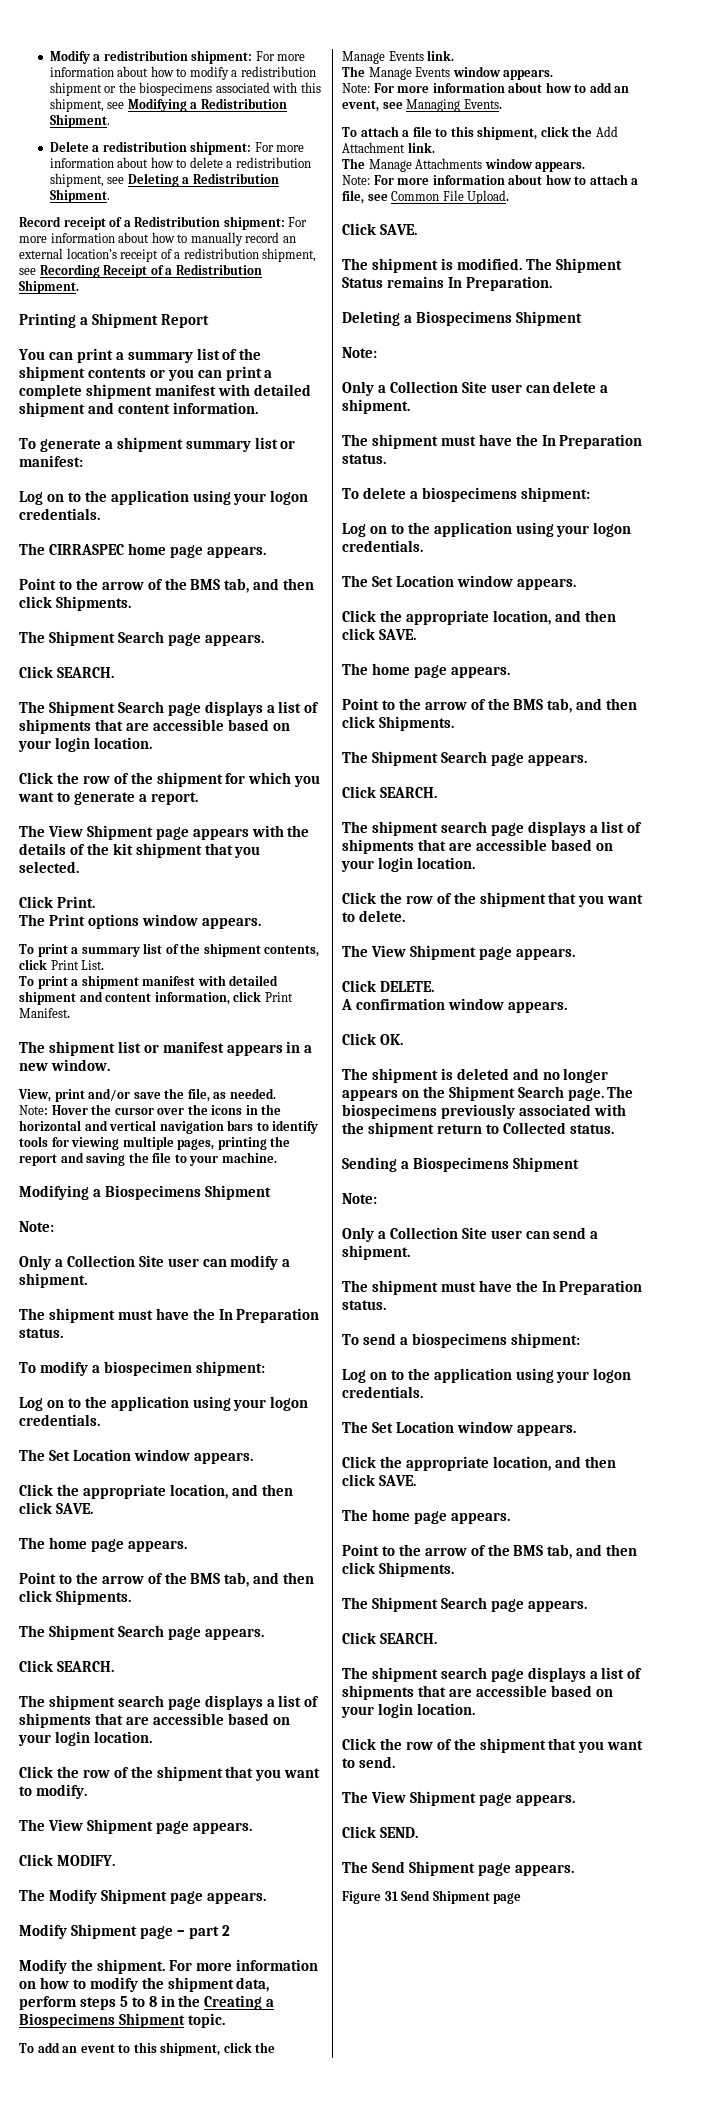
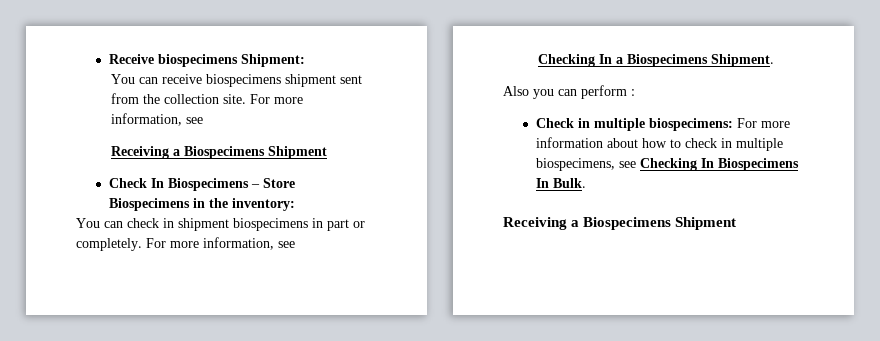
[49,50,306,64] [49,66,316,80] [49,82,321,96] [49,98,287,112] [49,114,110,128] [49,141,305,155] [49,157,311,168] [49,173,279,187] [49,189,110,203] [19,216,308,230] [19,232,296,246] [19,248,317,262] [19,264,262,278] [19,280,79,294] [19,313,209,328] [18,348,262,363] [19,366,273,381] [19,384,311,399] [19,402,258,417] [19,437,296,452] [19,455,83,467] [19,490,309,505] [19,508,100,520] [19,543,266,558] [19,578,315,593] [19,596,131,611] [19,631,264,646] [19,666,114,678] [19,701,320,716] [19,719,290,734] [18,737,152,752] [19,772,321,787] [18,792,198,805] [19,825,310,840] [19,843,261,858] [19,861,79,873] [19,896,95,908] [19,914,261,929] [19,943,320,957] [19,959,105,970] [19,975,279,989] [19,991,293,1005] [19,1008,70,1018] [19,1041,313,1056] [19,1059,110,1071] [18,1088,276,1102] [19,1104,282,1115] [19,1120,319,1134] [19,1136,291,1150] [19,1152,277,1166] [19,1185,271,1200] [19,1221,54,1232] [19,1255,291,1270] [19,1273,87,1288] [19,1308,320,1323] [19,1328,63,1338] [19,1361,265,1376] [19,1396,309,1411] [19,1414,100,1426] [19,1449,253,1464] [19,1484,293,1499] [19,1502,93,1514] [19,1537,187,1552] [19,1572,315,1587] [19,1590,131,1605] [19,1625,264,1640] [19,1660,114,1672] [19,1695,320,1710] [19,1713,290,1728] [18,1731,152,1746] [19,1766,321,1781] [19,1784,87,1799] [19,1819,252,1834] [19,1854,115,1866] [19,1889,266,1904] [19,1924,230,1939] [19,1959,318,1974] [19,1977,270,1992] [19,1995,275,2010] [19,2013,225,2028] [19,2042,276,2056] [342,50,455,64] [342,66,554,80] [342,82,630,93] [342,99,502,112] [342,126,618,140] [342,142,435,153] [342,158,586,172] [342,174,639,185] [342,190,510,204] [342,223,417,235] [342,258,622,273] [342,276,552,291] [342,311,582,326] [342,347,377,358] [342,381,609,396] [342,399,410,414] [342,434,643,449] [342,454,386,464] [342,487,590,502] [342,522,632,537] [342,540,423,552] [342,575,576,590] [342,610,616,625] [342,628,416,640] [342,663,510,678] [342,698,638,713] [342,716,454,731] [342,751,587,766] [342,786,437,798] [342,821,643,836] [342,839,613,854] [341,857,475,872] [342,892,644,907] [342,910,405,922] [342,945,575,960] [342,980,434,992] [341,998,567,1013] [342,1033,403,1045] [342,1068,609,1083] [342,1086,634,1101] [342,1104,626,1119] [342,1122,614,1137] [342,1157,579,1172] [342,1193,377,1204] [342,1227,599,1242] [342,1245,410,1260] [342,1280,643,1295] [342,1300,386,1310] [342,1333,580,1348] [342,1368,632,1383] [342,1386,423,1398] [342,1421,576,1436] [342,1456,616,1471] [342,1474,416,1486] [342,1509,510,1524] [342,1544,638,1559] [342,1562,454,1577] [342,1597,587,1612] [342,1632,437,1644] [342,1667,643,1682] [342,1685,613,1700] [341,1703,475,1718] [342,1738,644,1753] [342,1756,395,1768] [342,1791,575,1806] [342,1826,418,1838] [342,1861,574,1876] [342,1890,522,1904] Modify a redistribution shipment: For more information about how to modify a redistribution shipment or the biospecimens associated with this shipment, see Modifying a Redistribution Shipment. // Delete a redistribution shipment: For more information about how to delete a redistribution shipment, see Deleting a Redistribution Shipment. // Record receipt of a Redistribution shipment: For more information about how to manually record an external location’s receipt of a redistribution shipment, see Recording Receipt of a Redistribution Shipment. // Printing a Shipment Report // You can print a summary list of the shipment contents or you can print a complete shipment manifest with detailed shipment and content information. // To generate a shipment summary list or manifest: // Log on to the application using your logon credentials. // The CIRRASPEC home page appears. // Point to the arrow of the BMS tab, and then click Shipments. // The Shipment Search page appears. // Click SEARCH. // The Shipment Search page displays a list of shipments that are accessible based on your login location. // Click the row of the shipment for which you want to generate a report. // The View Shipment page appears with the details of the kit shipment that you selected. // Click Print. // The Print options window appears. // To print a summary list of the shipment contents, click Print List. // To print a shipment manifest with detailed shipment and content information, click Print Manifest. // The shipment list or manifest appears in a new window. // View, print and/or save the file, as needed. // Note: Hover the cursor over the icons in the horizontal and vertical navigation bars to identify tools for viewing multiple pages, printing the report and saving the file to your machine. // Modifying a Biospecimens Shipment // Note: // Only a Collection Site user can modify a shipment. // The shipment must have the In Preparation status. // To modify a biospecimen shipment: // Log on to the application using your logon credentials. // The Set Location window appears. // Click the appropriate location, and then click SAVE. // The home page appears. // Point to the arrow of the BMS tab, and then click Shipments. // The Shipment Search page appears. // Click SEARCH. // The shipment search page displays a list of shipments that are accessible based on your login location. // Click the row of the shipment that you want to modify. // The View Shipment page appears. // Click MODIFY. // The Modify Shipment page appears. // Modify Shipment page – part 2 // Modify the shipment. For more information on how to modify the shipment data, perform steps 5 to 8 in the Creating a Biospecimens Shipment topic. // To add an event to this shipment, click the Manage Events link. // The Manage Events window appears. // Note: For more information about how to add an event, see Managing Events. // To attach a file to this shipment, click the Add Attachment link. // The Manage Attachments window appears. // Note: For more information about how to attach a file, see Common File Upload. // Click SAVE. // The shipment is modified. The Shipment Status remains In Preparation. // Deleting a Biospecimens Shipment // Note: // Only a Collection Site user can delete a shipment. // The shipment must have the In Preparation status. // To delete a biospecimens shipment: // Log on to the application using your logon credentials. // The Set Location window appears. // Click the appropriate location, and then click SAVE. // The home page appears. // Point to the arrow of the BMS tab, and then click Shipments. // The Shipment Search page appears. // Click SEARCH. // The shipment search page displays a list of shipments that are accessible based on your login location. // Click the row of the shipment that you want to delete. // The View Shipment page appears. // Click DELETE. // A confirmation window appears. // Click OK. // The shipment is deleted and no longer appears on the Shipment Search page. The biospecimens previously associated with the shipment return to Collected status. // Sending a Biospecimens Shipment // Note: // Only a Collection Site user can send a shipment. // The shipment must have the In Preparation status. // To send a biospecimens shipment: // Log on to the application using your logon credentials. // The Set Location window appears. // Click the appropriate location, and then click SAVE. // The home page appears. // Point to the arrow of the BMS tab, and then click Shipments. // The Shipment Search page appears. // Click SEARCH. // The shipment search page displays a list of shipments that are accessible based on your login location. // Click the row of the shipment that you want to send. // The View Shipment page appears. // Click SEND. // The Send Shipment page appears. // Figure 31 Send Shipment page -> [108,54,305,67] [110,74,362,87] [110,93,303,104] [110,113,203,126] [110,146,327,159] [108,178,295,191] [108,198,295,211] [76,218,365,231] [76,237,295,251] [537,54,774,67] [503,85,635,99] [535,118,790,131] [535,137,783,151] [535,158,799,171] [535,178,586,188] [503,217,737,230] Receive biospecimens Shipment: // You can receive biospecimens shipment sent from the collection site. For more information, see // Receiving a Biospecimens Shipment // Check In Biospecimens – Store Biospecimens in the inventory: // You can check in shipment biospecimens in part or completely. For more information, see // Checking In a Biospecimens Shipment. // Also you can perform : // Check in multiple biospecimens: For more information about how to check in multiple biospecimens, see Checking In Biospecimens In Bulk. // Receiving a Biospecimens Shipment

